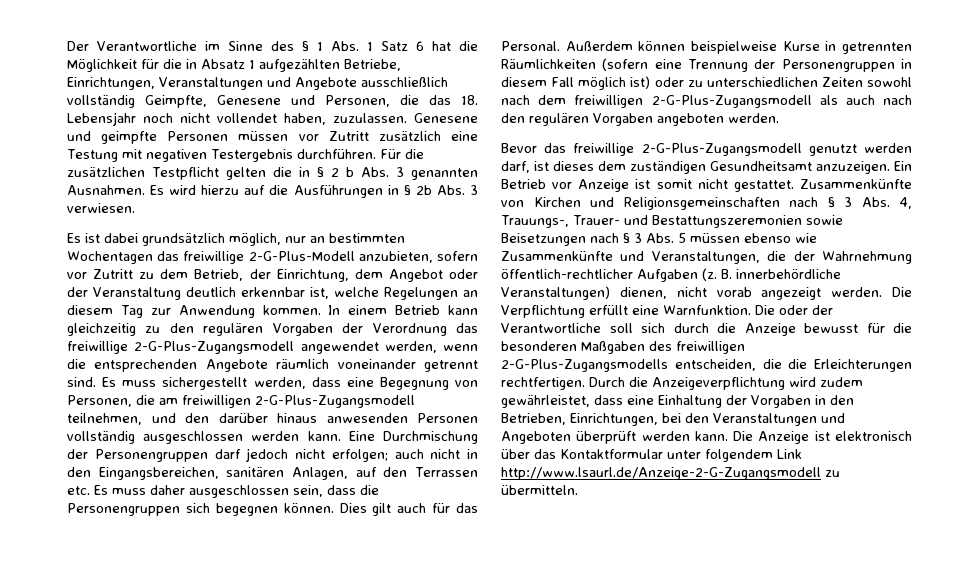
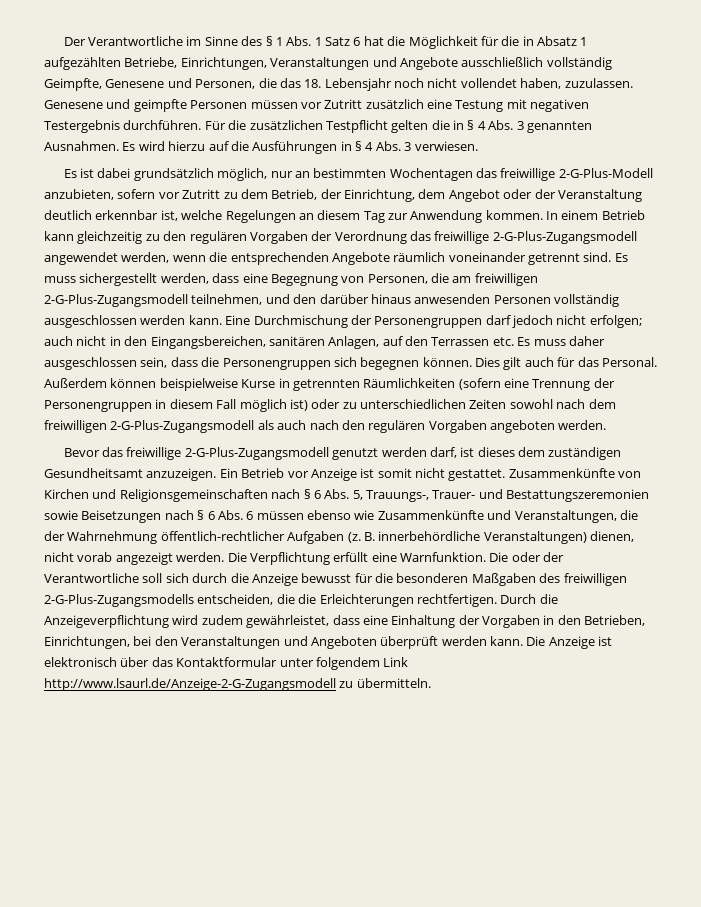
[330,167,354,177] 2 b -> [477,121,486,130] 4
[415,185,432,195] 2b -> [365,142,374,151] 4
[844,197,912,209] 3 Abs. 4, -> [313,489,363,500] 6 Abs. 5,
[634,233,686,243] 3 Abs. 5 -> [207,510,254,520] 6 Abs. 6

